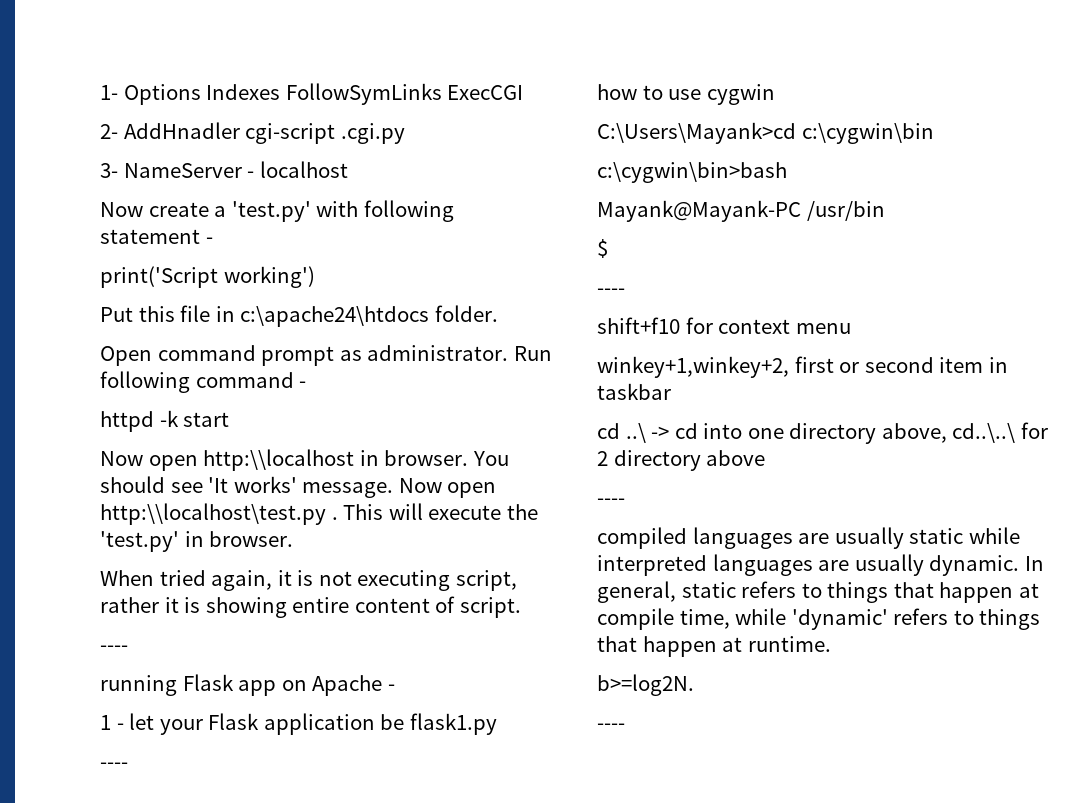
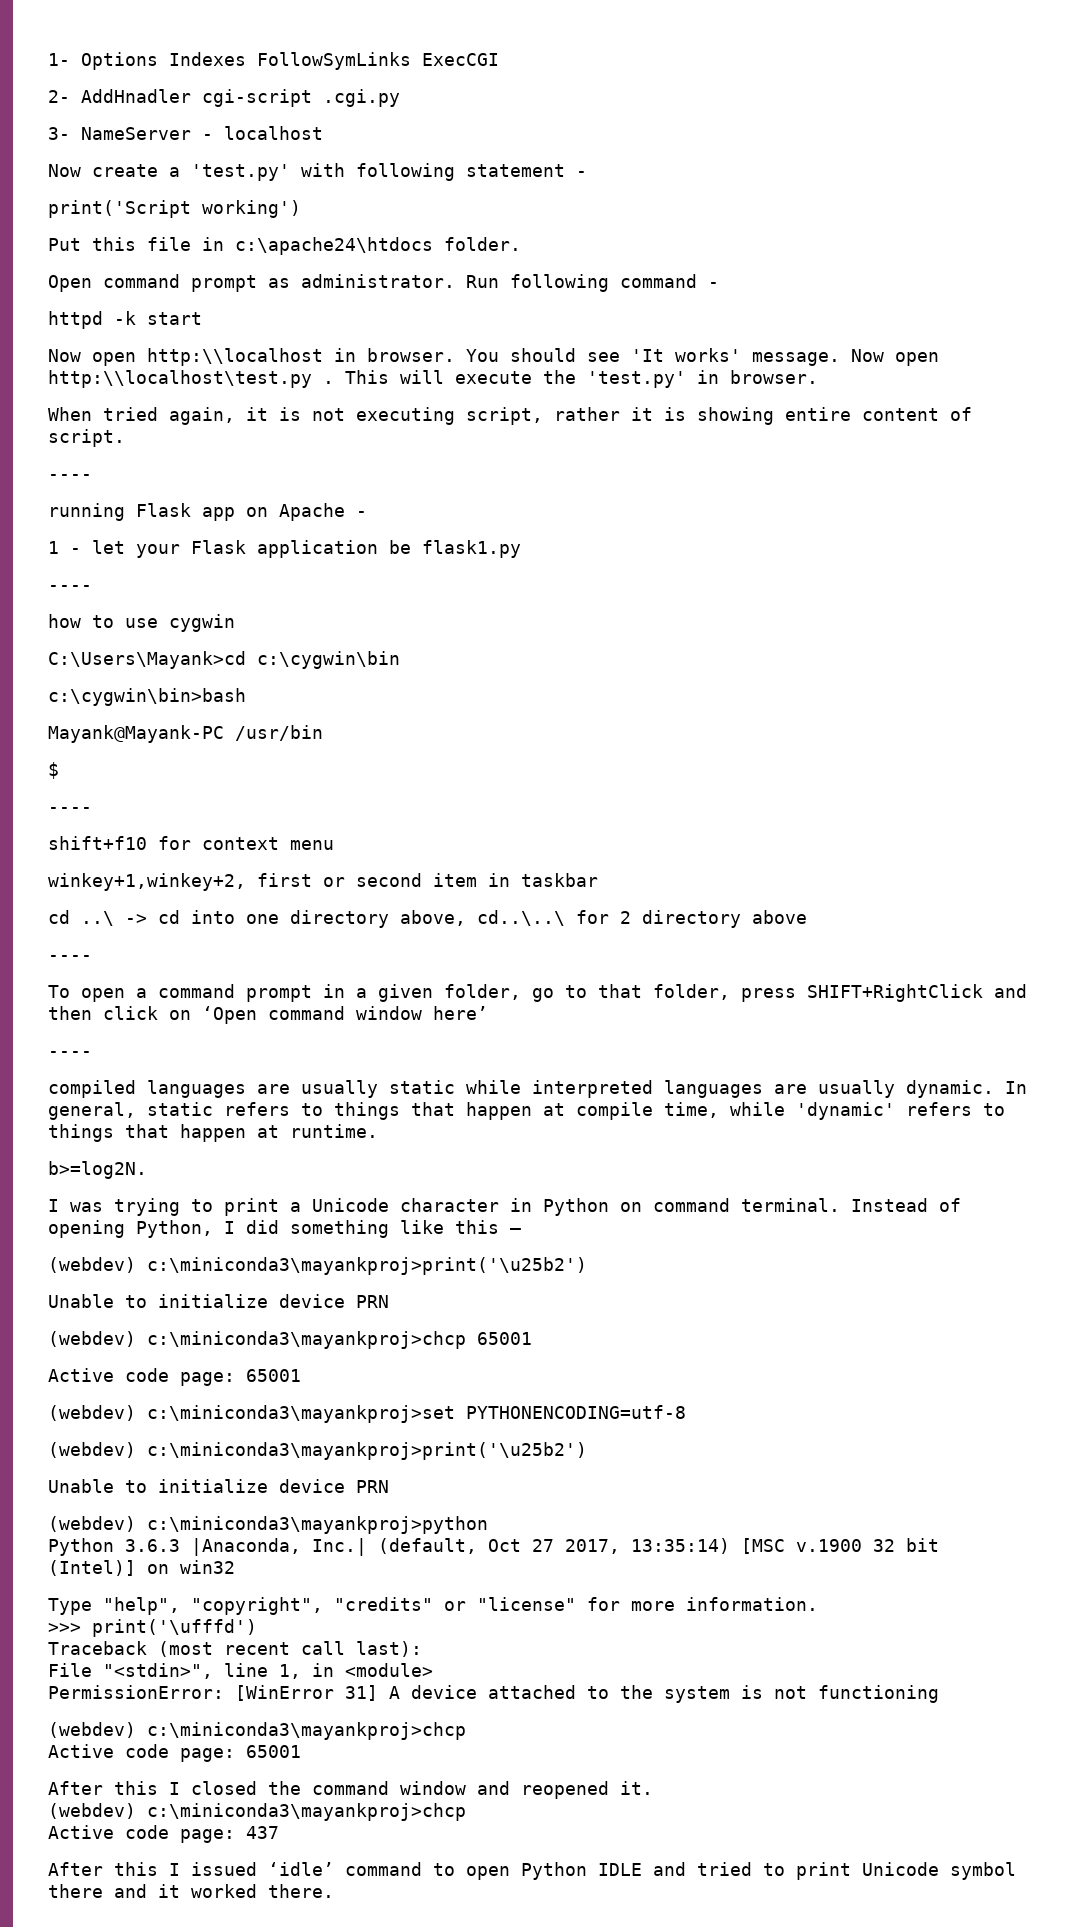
(625, 501) none -> [48,984,1027,1002] [48,1006,488,1024] [48,1051,92,1057] // To open a command prompt in a given folder, go to that folder, press SHIFT+RightClick and then click on ‘Open command window here’ // ----
[597,723,625,730] ---- -> [48,1198,961,1216] [48,1220,521,1238] [48,1257,587,1275] [48,1294,389,1308] [48,1331,532,1349] [48,1368,301,1386] [48,1405,686,1423] [48,1442,587,1460] [48,1479,389,1493] [48,1516,488,1534] [48,1538,939,1556] [48,1560,235,1576] [48,1597,818,1615] [48,1619,257,1637] [48,1641,422,1657] [48,1663,433,1679] [48,1685,939,1703] [48,1722,466,1740] [48,1744,301,1762] [48,1781,653,1799] [48,1803,466,1821] [48,1825,279,1843] [48,1862,1016,1880] [48,1884,334,1898] I was trying to print a Unicode character in Python on command terminal. Instead of opening Python, I did something like this – // (webdev) c:\miniconda3\mayankproj>print('\u25b2') // Unable to initialize device PRN // (webdev) c:\miniconda3\mayankproj>chcp 65001 // Active code page: 65001 // (webdev) c:\miniconda3\mayankproj>set PYTHONENCODING=utf-8 // (webdev) c:\miniconda3\mayankproj>print('\u25b2') // Unable to initialize device PRN // (webdev) c:\miniconda3\mayankproj>python // Python 3.6.3 |Anaconda, Inc.| (default, Oct 27 2017, 13:35:14) [MSC v.1900 32 bit (Intel)] on win32 // Type "help", "copyright", "credits" or "license" for more information. // >>> print('\ufffd') // Traceback (most recent call last): // File "<stdin>", line 1, in <module> // PermissionError: [WinError 31] A device attached to the system is not functioning // (webdev) c:\miniconda3\mayankproj>chcp // Active code page: 65001 // After this I closed the command window and reopened it. // (webdev) c:\miniconda3\mayankproj>chcp // Active code page: 437 // After this I issued ‘idle’ command to open Python IDLE and tried to print Unicode symbol there and it worked there.

